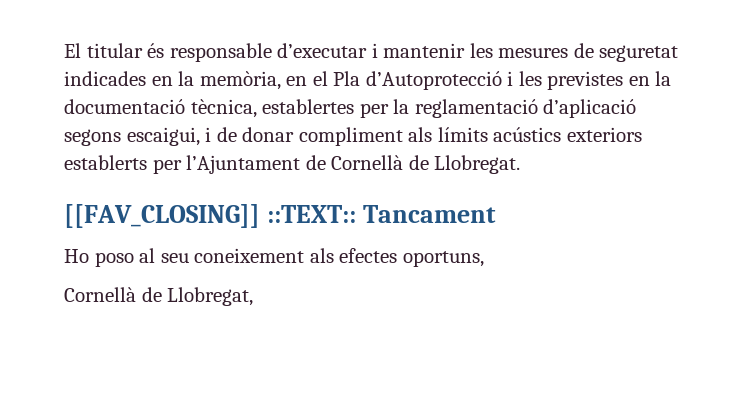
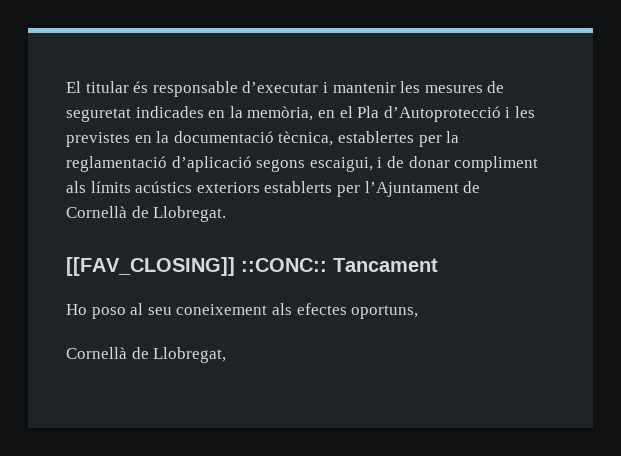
[266,205,356,223] ::TEXT:: -> [241,258,327,272] ::CONC::

